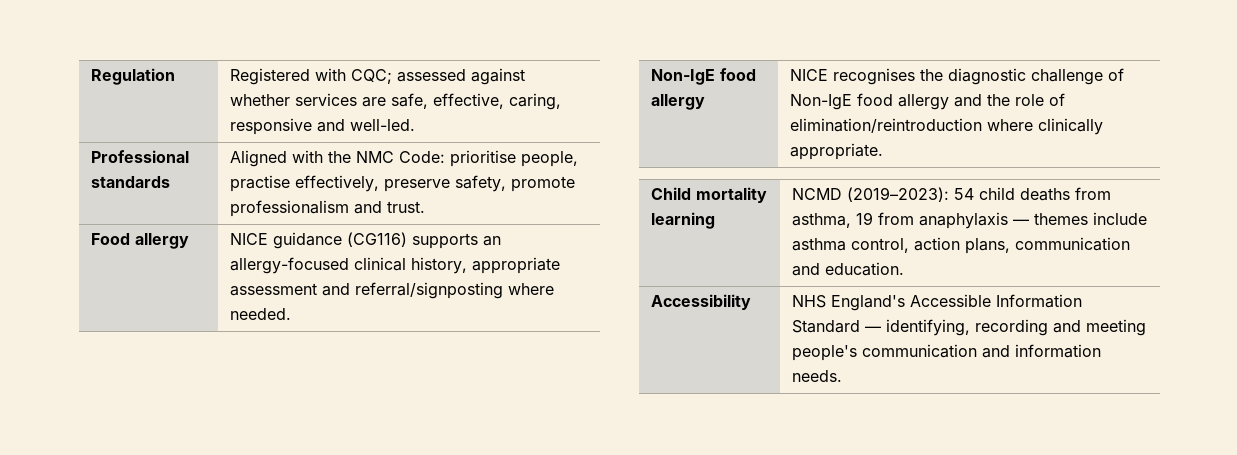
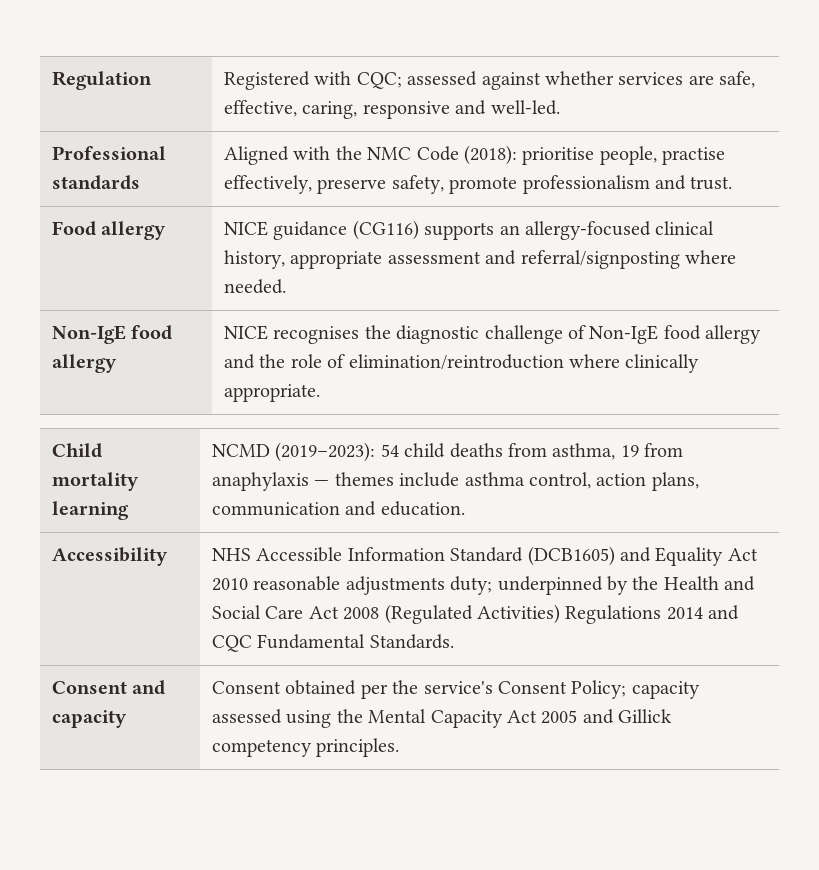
[398,151,445,163] Code: -> [416,145,517,165] Code (2018):
[830,295,905,311] England's -> (251, 554) none
[864,319,1146,336] [791,344,1101,361] [791,370,842,382] — identifying, recording and meeting people's communication and information needs. -> [527,546,758,566] [211,576,756,595] [211,604,740,624] [211,634,454,652] [51,680,166,695] [51,710,127,728] [211,680,700,699] [211,709,673,728] [211,738,400,757] (DCB1605) and Equality Act 2010 reasonable adjustments duty; underpinned by the Health and Social Care Act 2008 (Regulated Activities) Regulations 2014 and CQC Fundamental Standards. // Consent and capacity | Consent obtained per the service's Consent Policy; capacity assessed using the Mental Capacity Act 2005 and Gillick competency principles.

